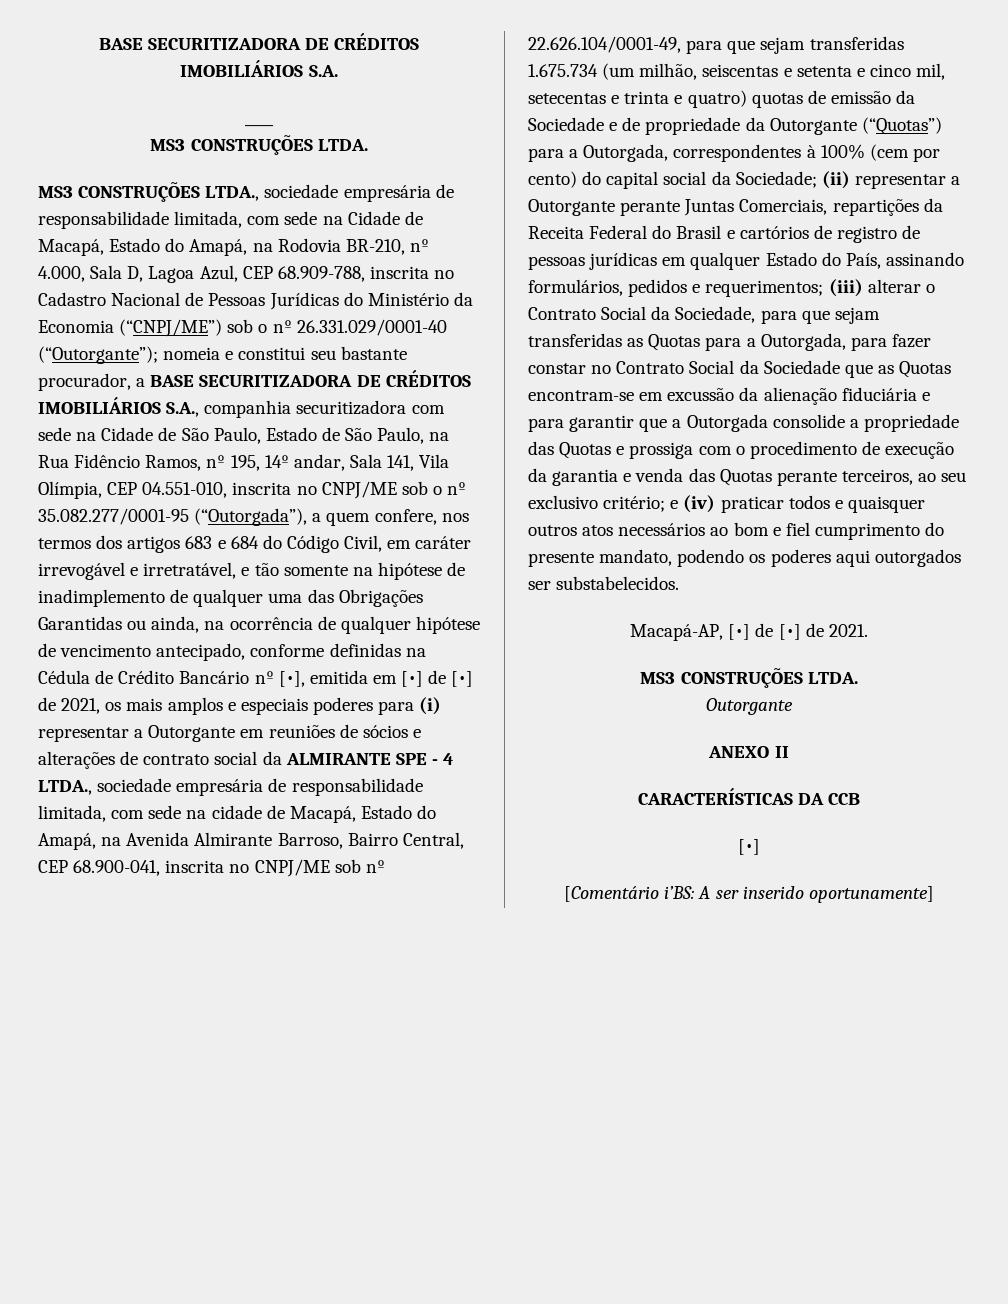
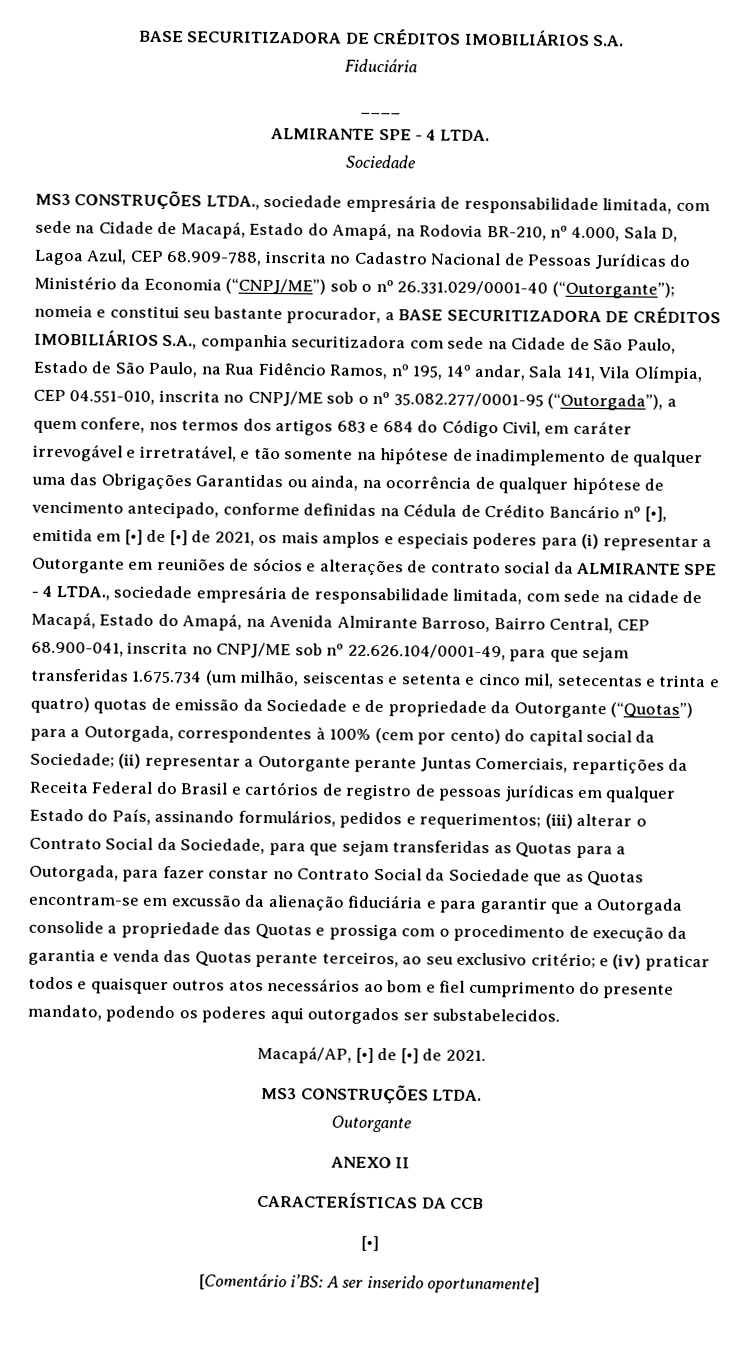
(338, 71) none -> [344,58,417,73] // Fiduciária
[150,135,368,155] MS3 CONSTRUÇÕES LTDA. -> [271,127,490,142] [344,154,416,169] ALMIRANTE SPE - 4 LTDA. // Sociedade
[630,624,724,641] Macapá-AP, -> [257,1045,353,1064] Macapá/AP,

